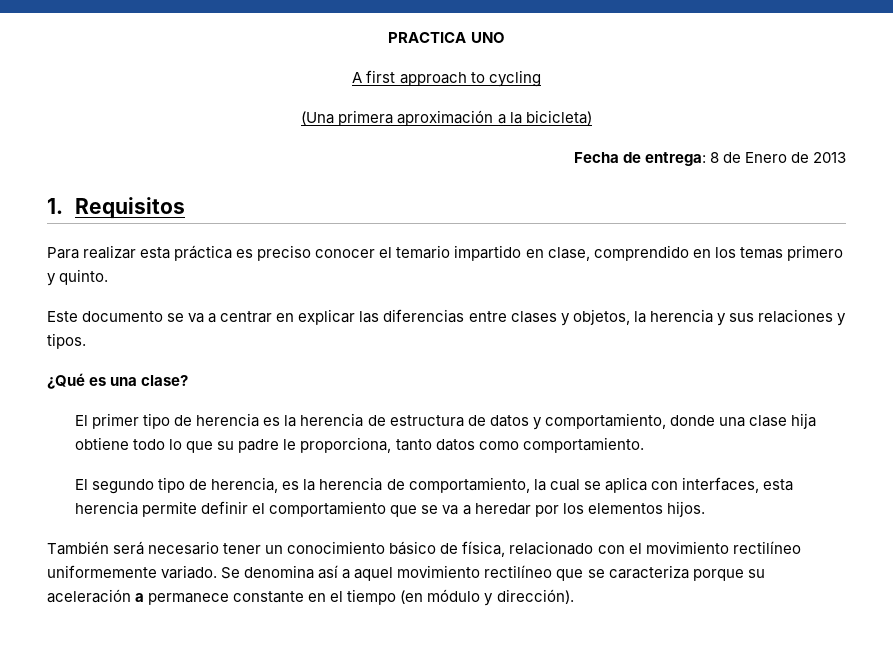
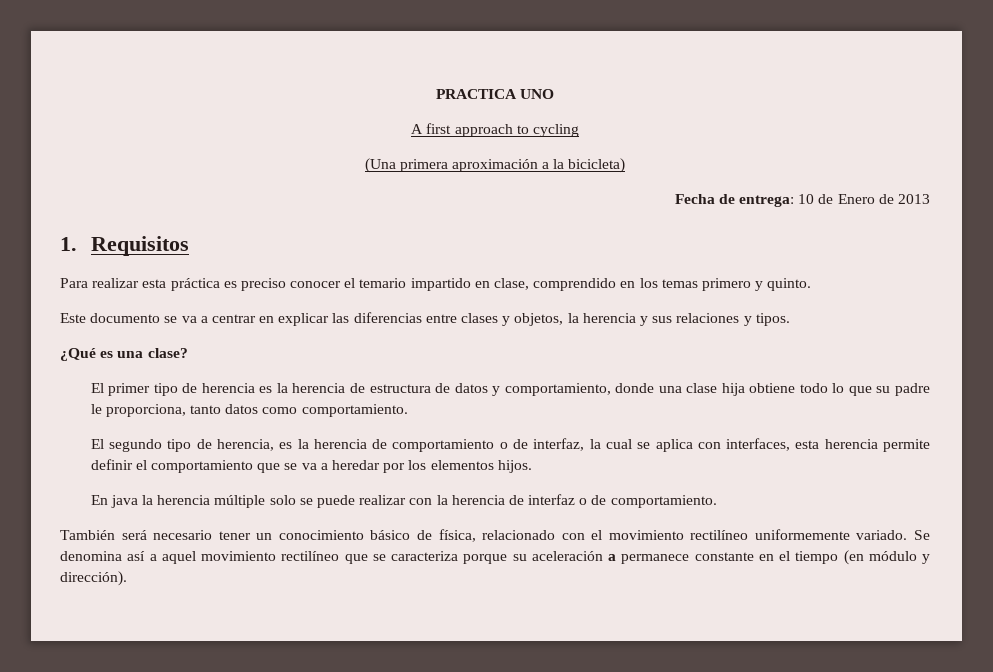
[709,152,719,163] 8 -> [798,194,815,204] 10
[408,477,530,493] comportamiento, -> [392,438,585,452] comportamiento o de interfaz,
(705, 509) none -> [90,494,717,508] // En java la herencia múltiple solo se puede realizar con la herencia de interfaz o de comportamiento.

